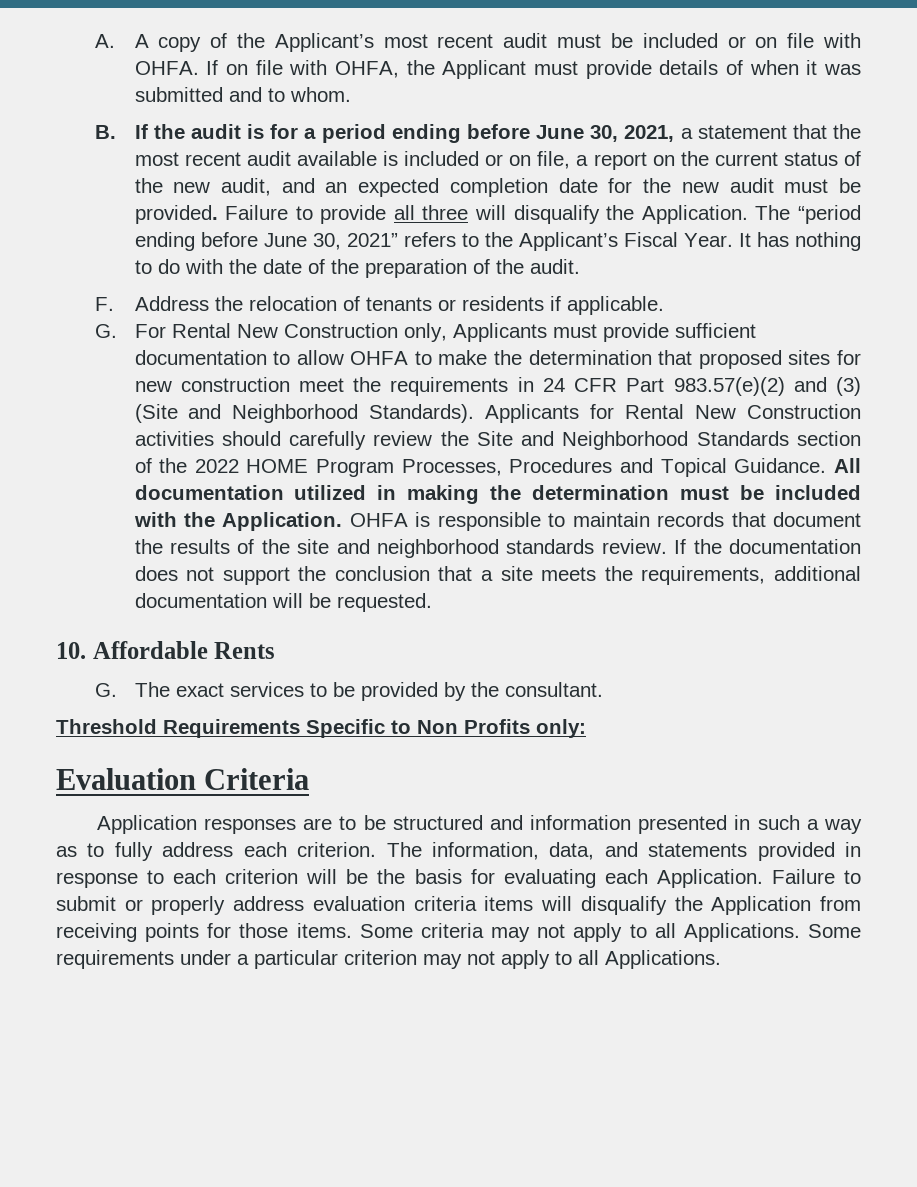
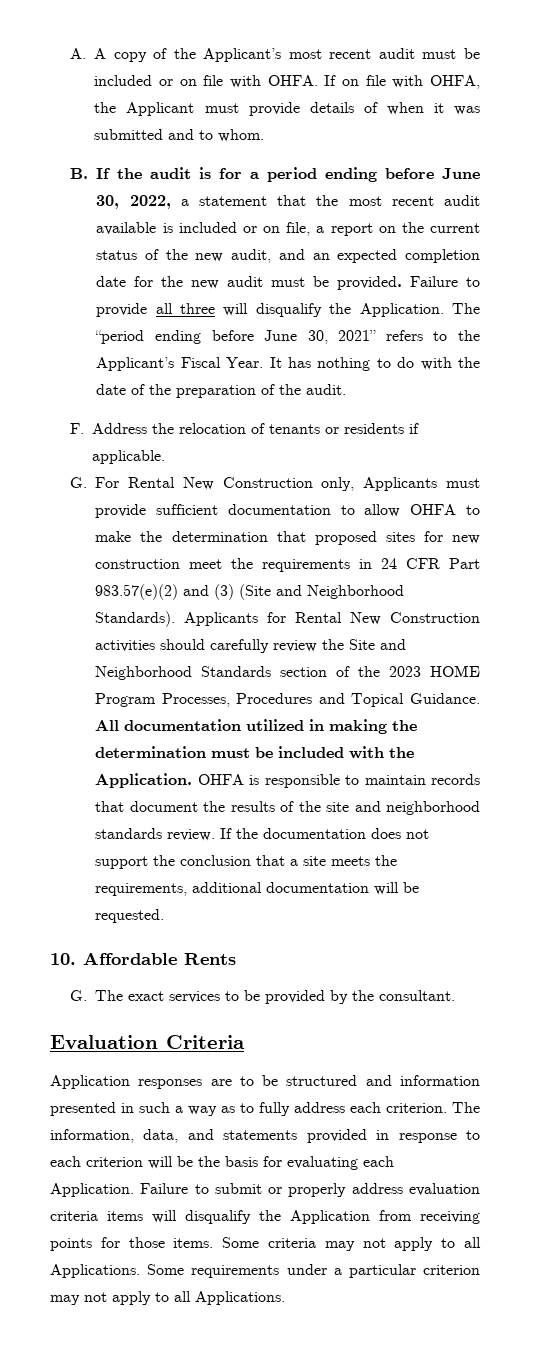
[624,125,675,142] 2021, -> [129,195,171,209] 2022,
[194,459,239,473] 2022 -> [389,666,422,677] 2023
[56,719,586,738] // Threshold Requirements Specific to Non Profits only: -> (456, 995) none

